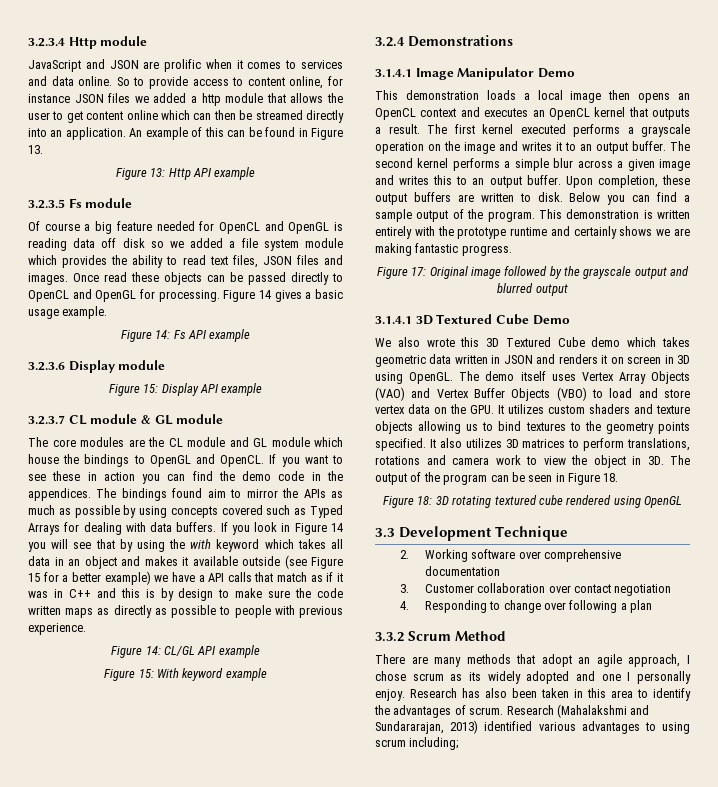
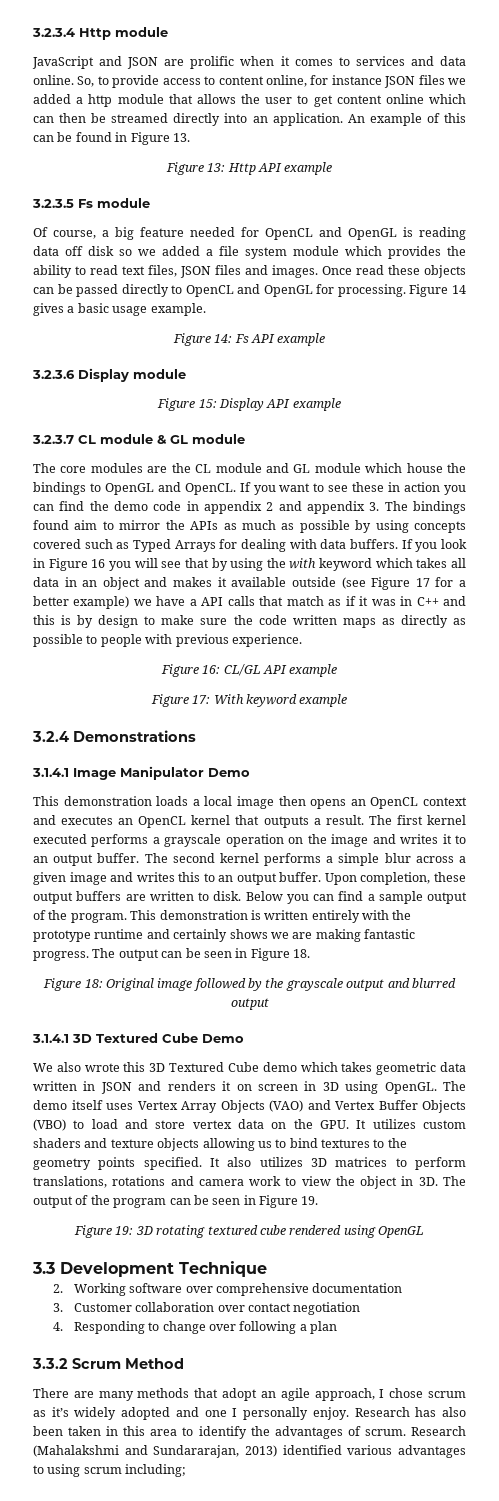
[116,77,130,86] So -> [77,76,95,87] So,
[44,223,80,231] course -> [53,230,96,239] course,
[327,471,343,481] [28,488,91,501] the appendices. -> [204,501,380,514] appendix 2 and appendix 3.
[331,523,343,532] 14 -> [91,559,106,568] 16
[28,573,40,582] 15 -> [415,578,430,587] 17
[145,646,161,655] 14: -> [202,665,221,674] 16:
[138,669,154,678] 15: -> [192,695,211,704] 17:
[376,267,427,279] // Figure 17: -> [92,948,310,961] [43,978,103,991] The output can be seen in Figure 18. // Figure 18:
[603,473,619,482] [383,496,433,508] 18. // Figure 18: -> [301,1196,319,1205] [74,1225,134,1238] 19. // Figure 19:
[469,672,481,681] its -> [51,1407,69,1417] it’s

